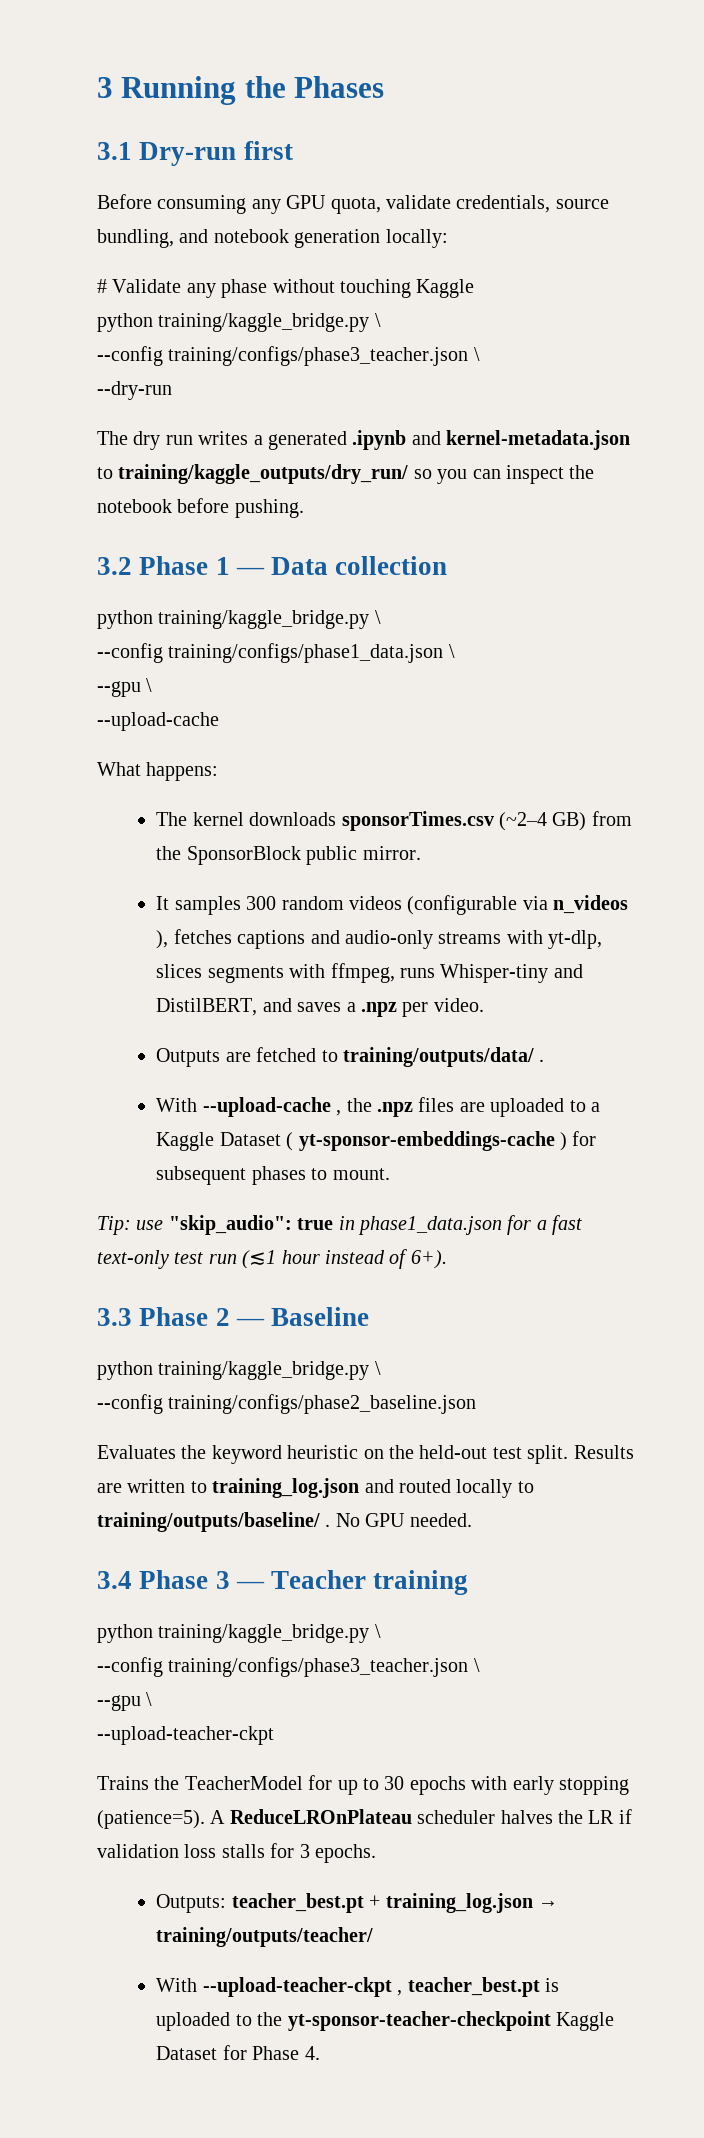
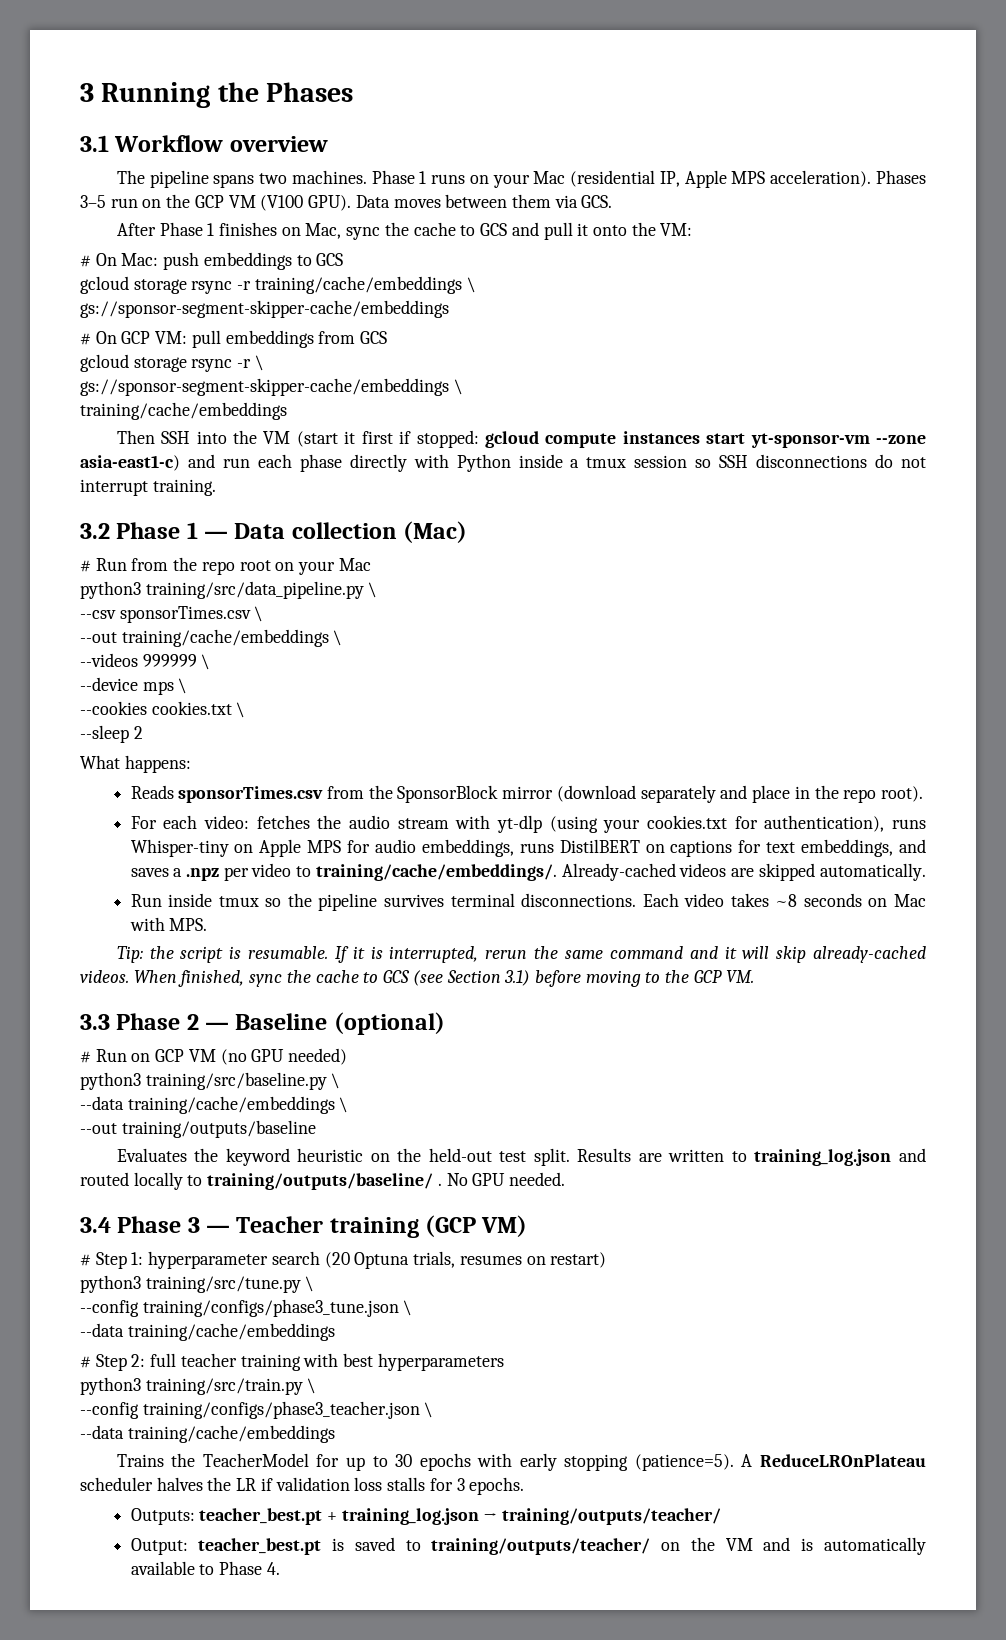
[139,141,293,166] [97,194,609,214] [97,229,448,248] [97,279,475,298] [97,313,381,332] [97,346,480,366] [97,381,172,400] [97,430,631,450] [97,464,595,484] [97,498,304,518] Dry-run first // Before consuming any GPU quota, validate credentials, source bundling, and notebook generation locally: // # Validate any phase without touching Kaggle // python training/kaggle_bridge.py \ // --config training/configs/phase3_teacher.json \ // --dry-run // The dry run writes a generated .ipynb and kernel-metadata.json to training/kaggle_outputs/dry_run/ so you can inspect the notebook before pushing. -> [114,135,328,152] [116,170,927,188] [80,194,613,211] [116,222,693,240] [80,252,344,270] [80,276,476,294] [80,300,449,318] [80,330,388,348] [80,354,264,372] [80,378,463,396] [80,402,287,420] [116,430,926,448] [80,454,926,472] [80,479,216,496] Workflow overview // The pipeline spans two machines. Phase 1 runs on your Mac (residential IP, Apple MPS acceleration). Phases 3–5 run on the GCP VM (V100 GPU). Data moves between them via GCS. // After Phase 1 finishes on Mac, sync the cache to GCS and pull it onto the VM: // # On Mac: push embeddings to GCS // gcloud storage rsync -r training/cache/embeddings \ // gs://sponsor-segment-skipper-cache/embeddings // # On GCP VM: pull embeddings from GCS // gcloud storage rsync -r \ // gs://sponsor-segment-skipper-cache/embeddings \ // training/cache/embeddings // Then SSH into the VM (start it first if stopped: gcloud compute instances start yt-sponsor-vm --zone asia-east1-c) and run each phase directly with Python inside a tmux session so SSH disconnections do not interrupt training.
[97,610,381,629] [97,643,455,663] [97,678,153,697] [97,712,219,731] [97,762,219,781] [156,811,632,831] [156,846,421,865] [156,895,629,915] [156,929,603,949] [156,963,583,983] [156,998,258,1016] // python training/kaggle_bridge.py \ // --config training/configs/phase1_data.json \ // --gpu \ // --upload-cache // What happens: // The kernel downloads sponsorTimes.csv (~2–4 GB) from the SponsorBlock public mirror. // It samples 300 random videos (configurable via n_videos ), fetches captions and audio-only streams with yt-dlp, slices segments with ffmpeg, runs Whisper-tiny and DistilBERT, -> [403,521,468,543] [80,557,371,575] [80,581,378,599] [80,606,264,623] [80,629,343,647] [80,653,211,670] [80,677,188,695] [80,701,246,718] [80,725,143,743] [80,755,191,773] [130,785,924,803] [130,815,927,833] [130,839,894,857] (Mac) // # Run from the repo root on your Mac // python3 training/src/data_pipeline.py \ // --csv sponsorTimes.csv \ // --out training/cache/embeddings \ // --videos 999999 \ // --device mps \ // --cookies cookies.txt \ // --sleep 2 // What happens: // Reads sponsorTimes.csv from the SponsorBlock mirror (download separately and place in the repo root). // For each video: fetches the audio stream with yt-dlp (using your cookies.txt for authentication), runs Whisper-tiny on Apple MPS for audio embeddings, runs DistilBERT on captions for text embeddings,
[433,998,484,1012] [156,1047,545,1067] [156,1097,600,1117] [156,1131,597,1151] [156,1166,390,1185] [97,1215,583,1235] [97,1249,447,1269] video. // Outputs are fetched to training/outputs/data/ . // With --upload-cache , the .npz files are uploaded to a Kaggle Dataset ( yt-sponsor-embeddings-cache ) for subsequent phases to mount. // Tip: use "skip_audio": true in phase1_data.json for a fast text-only test run (≲1 hour instead of 6+). -> [251,863,926,881] [130,893,927,911] [129,917,208,931] [116,946,927,963] [80,970,754,987] video to training/cache/embeddings/. Already-cached videos are skipped automatically. // Run inside tmux so the pipeline survives terminal disconnections. Each video takes ~8 seconds on Mac with MPS. // Tip: the script is resumable. If it is interrupted, rerun the same command and it will skip already-cached videos. When finished, sync the cache to GCS (see Section 3.1) before moving to the GCP VM.
[97,1361,381,1380] [97,1394,477,1414] // python training/kaggle_bridge.py \ // --config training/configs/phase2_baseline.json -> [333,1012,445,1035] [80,1048,348,1065] [80,1072,341,1090] [80,1096,349,1114] [80,1120,316,1138] (optional) // # Run on GCP VM (no GPU needed) // python3 training/src/baseline.py \ // --data training/cache/embeddings \ // --out training/outputs/baseline
[97,1624,381,1643] [97,1657,480,1677] [97,1692,153,1711] [97,1726,274,1745] // python training/kaggle_bridge.py \ // --config training/configs/phase3_teacher.json \ // --gpu \ // --upload-teacher-ckpt -> [425,1215,528,1237] [80,1251,607,1269] [80,1275,315,1293] [80,1299,413,1317] [80,1323,335,1341] [80,1353,504,1371] [80,1377,317,1395] [80,1401,434,1419] [80,1425,335,1443] (GCP VM) // # Step 1: hyperparameter search (20 Optuna trials, resumes on restart) // python3 training/src/tune.py \ // --config training/configs/phase3_tune.json \ // --data training/cache/embeddings // # Step 2: full teacher training with best hyperparameters // python3 training/src/train.py \ // --config training/configs/phase3_teacher.json \ // --data training/cache/embeddings
[156,1977,559,1997] [156,2011,614,2031] [156,2045,247,2060] With --upload-teacher-ckpt , teacher_best.pt is uploaded to the yt-sponsor-teacher-checkpoint Kaggle Dataset for -> [130,1537,926,1555] [130,1561,215,1575] Output: teacher_best.pt is saved to training/outputs/teacher/ on the VM and is automatically available to

